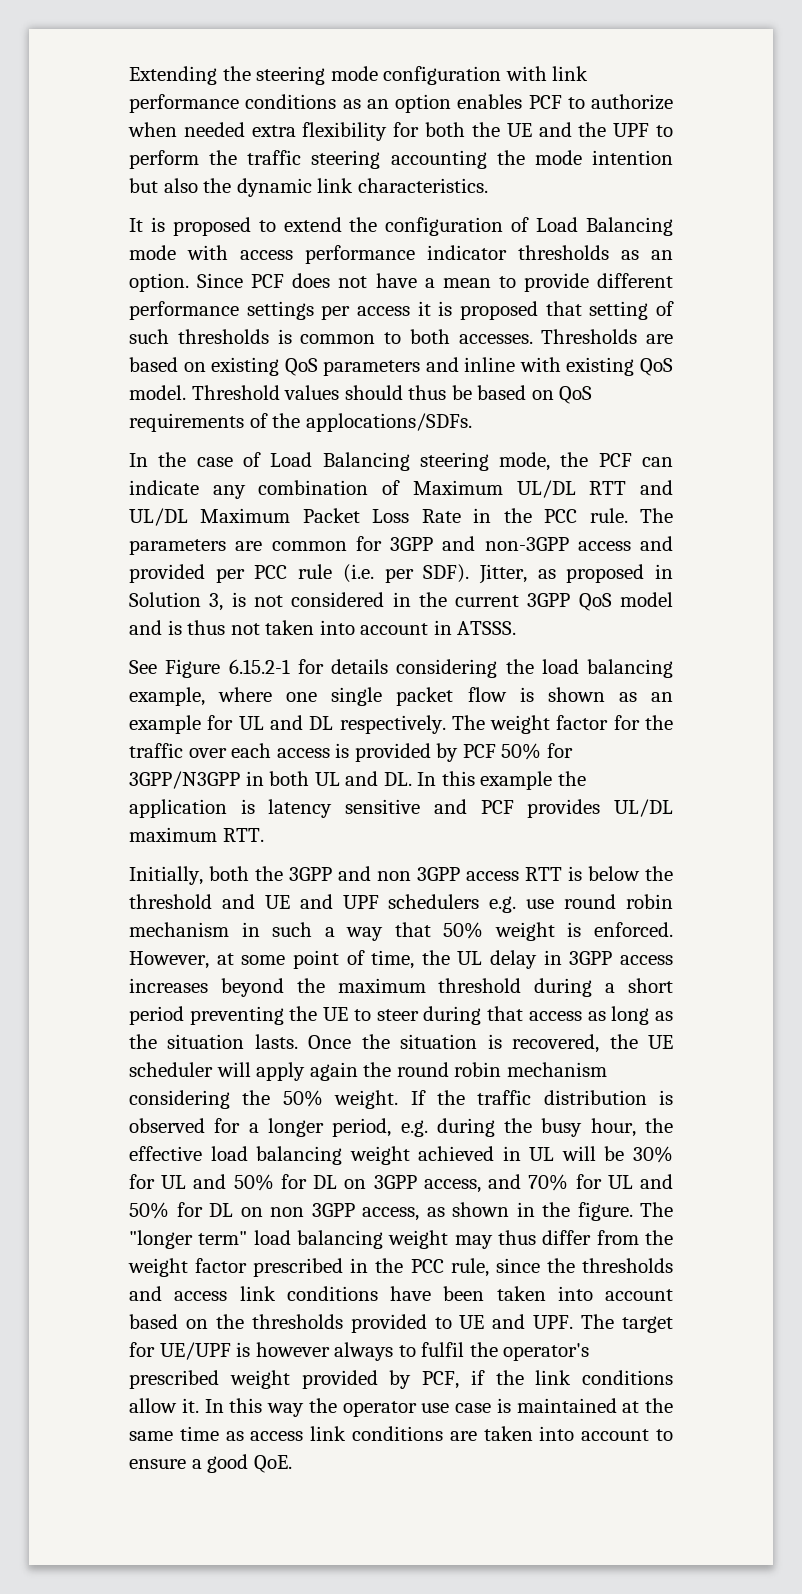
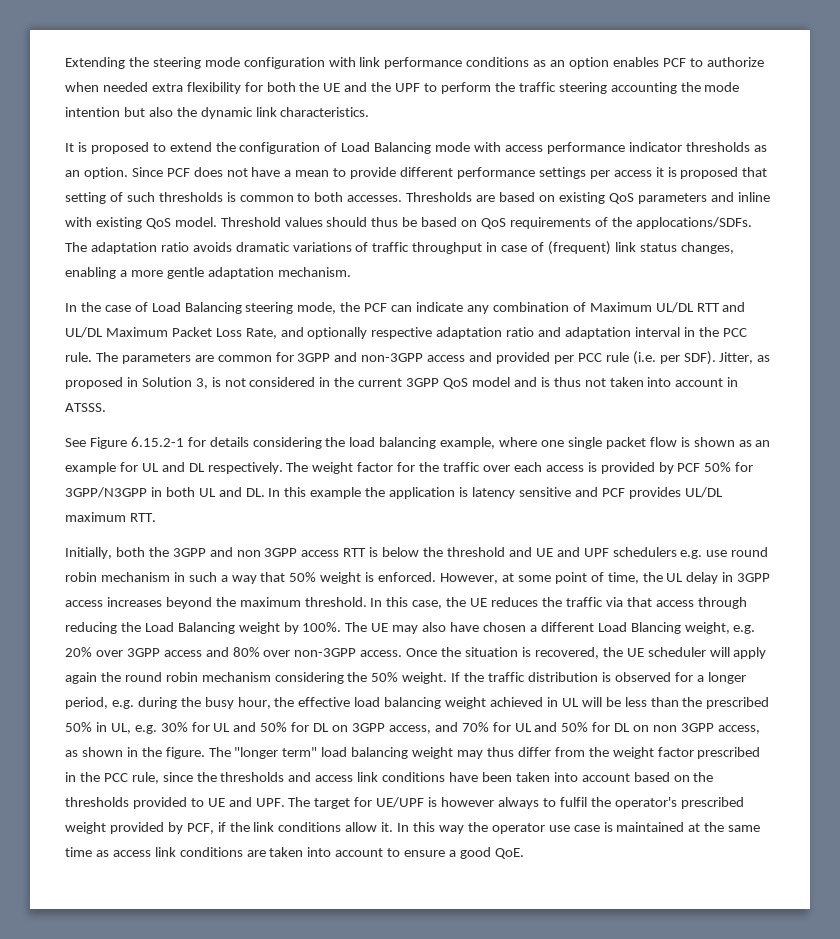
(472, 422) none -> [65,241,734,255] [65,267,351,279] The adaptation ratio avoids dramatic variations of traffic throughput in case of (frequent) link status changes, enabling a more gentle adaptation mechanism.
[421,509,461,523] Rate -> [245,327,680,339] Rate, and optionally respective adaptation ratio and adaptation interval
[438,978,673,997] [129,1006,674,1025] [129,1034,298,1049] threshold during a short period preventing the UE to steer during that access as long as the situation lasts. -> [304,597,747,609] [65,622,756,634] [65,647,403,657] threshold. In this case, the UE reduces the traffic via that access through reducing the Load Balancing weight by 100%. The UE may also have chosen a different Load Blancing weight, e.g. 20% over 3GPP access and 80% over non-3GPP access.
(625, 1153) none -> [624,697,770,709] [65,722,157,734] less than the prescribed 50% in UL, e.g.

